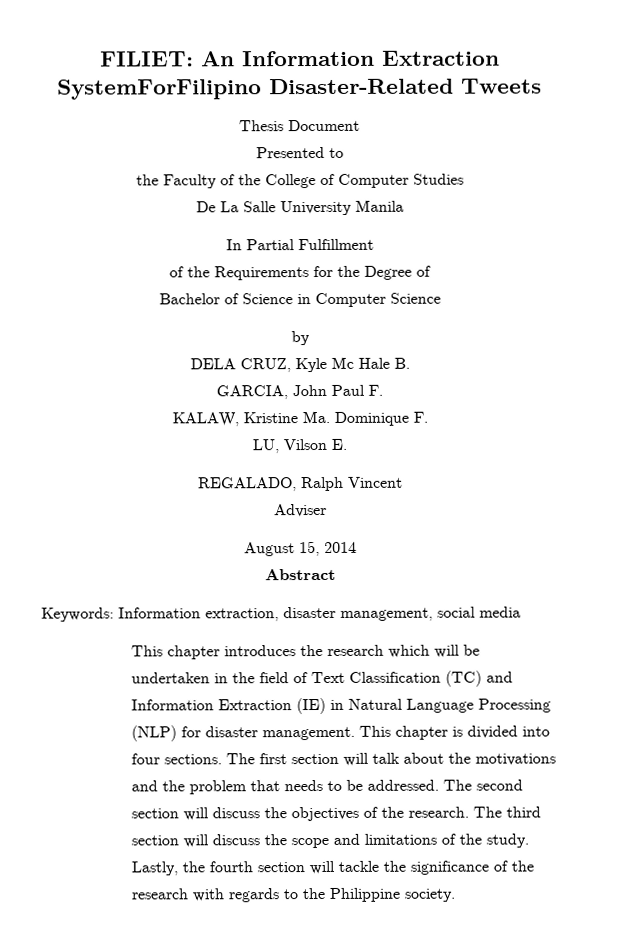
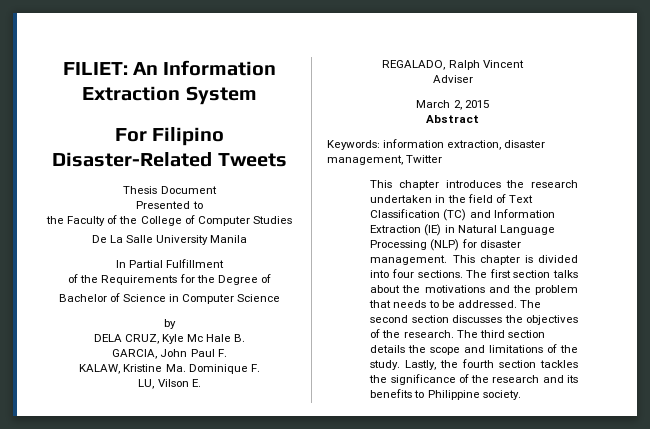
[57,79,262,100] SystemForFilipino -> [185,86,257,105] [114,127,225,146] System // For Filipino
[244,541,357,557] August 15, 2014 -> [416,100,489,110] March 2, 2015
[118,607,201,619] Information -> [383,139,445,148] information
[437,606,521,618] social media -> [406,155,443,163] Twitter
[387,644,480,658] which will be -> (578, 184) none
[342,752,400,766] will talk -> [553,270,578,278] talks
[182,807,260,821] will discuss -> [452,315,503,323] discusses
[182,834,260,848] will discuss -> [370,345,406,353] details
[308,860,379,875] will tackle -> [540,360,578,368] tackles
[191,887,325,903] with regards to the -> [542,375,578,383] [370,389,425,398] and its benefits to

